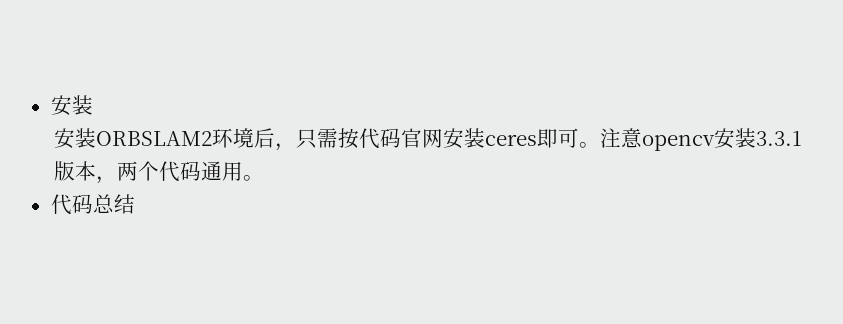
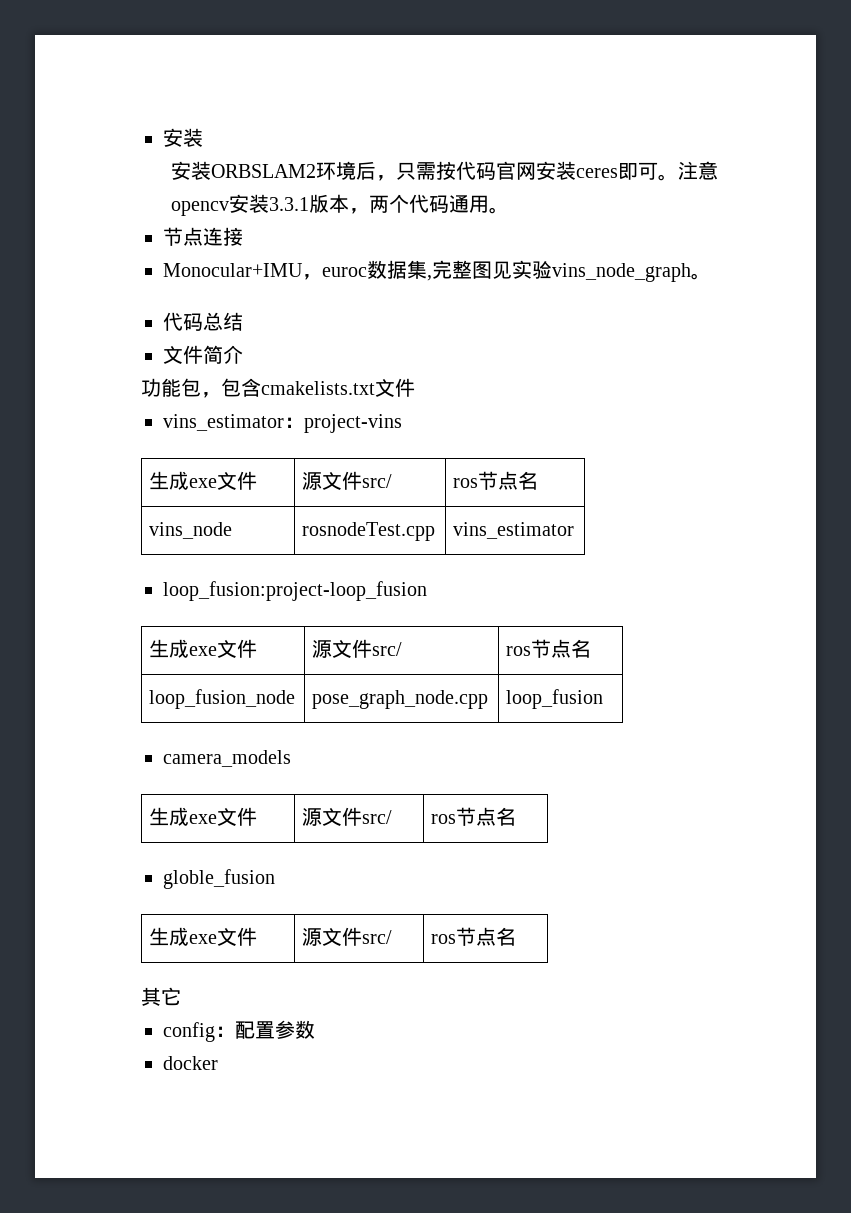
[50,194,135,215] 代码总结 -> [163,227,243,246] [163,260,711,282] [163,312,243,331] [163,345,243,364] [141,378,415,398] [163,414,402,433] [149,471,258,490] [302,471,393,490] [453,471,539,490] [149,522,233,539] [302,522,436,541] [453,522,575,539] [163,581,427,601] [149,639,258,658] [312,639,403,658] [506,639,592,658] [149,689,296,709] [312,690,489,709] [506,689,604,709] [163,750,291,767] [149,807,258,826] [302,807,393,826] [431,807,517,826] [163,869,275,889] [149,927,258,946] [302,927,393,946] [431,927,517,946] [141,987,181,1006] [163,1020,315,1042] [163,1056,218,1070] 节点连接 // Monocular+IMU，euroc数据集,完整图见实验vins_node_graph。 // 代码总结 // 文件简介 // 功能包，包含cmakelists.txt文件 // vins_estimator：project-vins // 生成exe文件 | 源文件src/ | ros节点名 // vins_node | rosnodeTest.cpp | vins_estimator // loop_fusion:project-loop_fusion // 生成exe文件 | 源文件src/ | ros节点名 // loop_fusion_node | pose_graph_node.cpp | loop_fusion // camera_models // 生成exe文件 | 源文件src/ | ros节点名 // globle_fusion // 生成exe文件 | 源文件src/ | ros节点名 // 其它 // config：配置参数 // docker

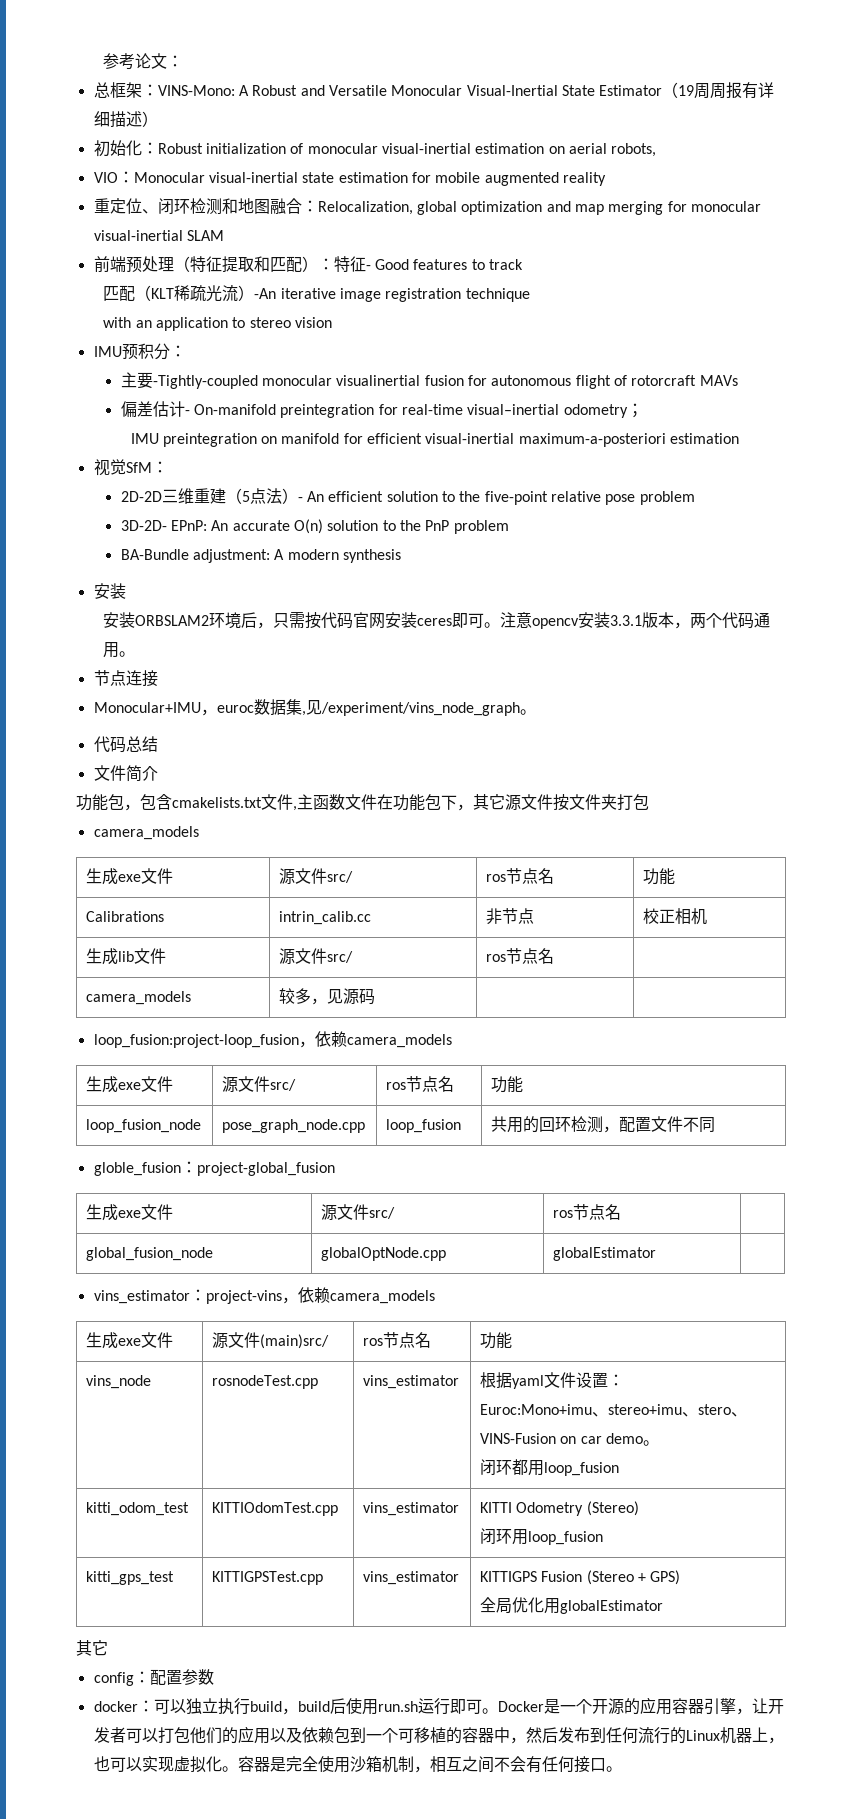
(163, 137) none -> [103,53,184,70] [93,82,775,99] [93,111,158,128] [93,140,657,157] [93,171,606,186] [93,198,761,215] [93,230,224,241] [93,256,523,273] [103,285,530,302] [103,317,332,331] [93,343,186,360] [120,372,738,389] [120,401,643,418] [130,433,740,447] [93,459,168,476] [120,488,695,505] [120,519,509,534] [120,549,402,563] 参考论文： // 总框架：VINS-Mono: A Robust and Versatile Monocular Visual-Inertial State Estimator（19周周报有详细描述） // 初始化：Robust initialization of monocular visual-inertial estimation on aerial robots, // VIO：Monocular visual-inertial state estimation for mobile augmented reality // 重定位、闭环检测和地图融合：Relocalization, global optimization and map merging for monocular visual-inertial SLAM // 前端预处理（特征提取和匹配）：特征- Good features to track // 匹配（KLT稀疏光流）-An iterative image registration technique // with an application to stereo vision // IMU预积分： // 主要-Tightly-coupled monocular visualinertial fusion for autonomous flight of rotorcraft MAVs // 偏差估计- On-manifold preintegration for real-time visual–inertial odometry； // IMU preintegration on manifold for efficient visual-inertial maximum-a-posteriori estimation // 视觉SfM： // 2D-2D三维重建（5点法）- An efficient solution to the five-point relative pose problem // 3D-2D- EPnP: An accurate O(n) solution to the PnP problem // BA-Bundle adjustment: A modern synthesis //
[432,260,691,282] 完整图见实验vins_node_graph -> [305,700,520,716] 见/experiment/vins_node_graph
[163,414,402,433] [149,471,258,490] [302,471,393,490] [453,471,539,490] [149,522,233,539] [302,522,436,541] [453,522,575,539] [163,581,427,601] [149,639,258,658] [312,639,403,658] [506,639,592,658] [149,689,296,709] [312,690,489,709] [506,689,604,709] [163,750,291,767] [149,807,258,826] [302,807,393,826] [431,807,517,826] [163,869,275,889] [149,927,258,946] [302,927,393,946] [431,927,517,946] // vins_estimator：project-vins // 生成exe文件 | 源文件src/ | ros节点名 // vins_node | rosnodeTest.cpp | vins_estimator // loop_fusion:project-loop_fusion // 生成exe文件 | 源文件src/ | ros节点名 // loop_fusion_node | pose_graph_node.cpp | loop_fusion // camera_models // 生成exe文件 | 源文件src/ | ros节点名 // globle_fusion // 生成exe文件 | 源文件src/ | ros节点名 -> [293,794,649,811] [93,826,199,840] [86,868,174,885] [279,868,354,885] [486,868,555,884] [643,868,676,885] [86,911,165,922] [279,911,372,925] [486,908,535,925] [643,908,708,925] [86,948,167,965] [279,948,354,965] [486,948,555,964] [86,991,192,1005] [279,988,376,1005] [93,1031,452,1048] [86,1076,174,1093] [222,1076,297,1093] [386,1076,455,1092] [491,1076,524,1093] [86,1119,202,1133] [222,1119,366,1133] [386,1119,462,1133] [491,1116,716,1133] [93,1161,335,1176] [86,1204,174,1221] [321,1204,396,1221] [553,1204,622,1220] [86,1247,214,1261] [321,1247,447,1261] [553,1247,657,1261] [93,1287,435,1304] [86,1332,174,1349] [212,1332,330,1349] [363,1332,432,1348] [480,1332,513,1349] [86,1375,152,1389] [212,1375,319,1389] [363,1375,460,1389] [480,1372,625,1389] [480,1404,748,1417] [480,1433,660,1446] [480,1459,620,1476] [86,1502,190,1516] [212,1502,339,1516] [363,1502,460,1516] [480,1501,639,1516] [480,1528,604,1545] [86,1571,175,1585] [212,1571,324,1585] [363,1571,460,1585] [480,1570,681,1585] [480,1597,664,1614] ,主函数文件在功能包下，其它源文件按文件夹打包 // camera_models // 生成exe文件 | 源文件src/ | ros节点名 | 功能 // Calibrations | intrin_calib.cc | 非节点 | 校正相机 // 生成lib文件 | 源文件src/ | ros节点名 | // camera_models | 较多，见源码 | | // loop_fusion:project-loop_fusion，依赖camera_models // 生成exe文件 | 源文件src/ | ros节点名 | 功能 // loop_fusion_node | pose_graph_node.cpp | loop_fusion | 共用的回环检测，配置文件不同 // globle_fusion：project-global_fusion // 生成exe文件 | 源文件src/ | ros节点名 | // global_fusion_node | globalOptNode.cpp | globalEstimator | // vins_estimator：project-vins，依赖camera_models // 生成exe文件 | 源文件(main)src/ | ros节点名 | 功能 // vins_node | rosnodeTest.cpp | vins_estimator | 根据yaml文件设置： // Euroc:Mono+imu、stereo+imu、stero、VINS-Fusion on car demo。 // 闭环都用loop_fusion // kitti_odom_test | KITTIOdomTest.cpp | vins_estimator | KITTI Odometry (Stereo) // 闭环用loop_fusion // kitti_gps_test | KITTIGPSTest.cpp | vins_estimator | KITTIGPS Fusion (Stereo + GPS) // 全局优化用globalEstimator
(218, 1063) none -> [137,1697,784,1715] [93,1726,784,1744] [93,1756,622,1773] ：可以独立执行build，build后使用run.sh运行即可。Docker是一个开源的应用容器引擎，让开发者可以打包他们的应用以及依赖包到一个可移植的容器中，然后发布到任何流行的Linux机器上，也可以实现虚拟化。容器是完全使用沙箱机制，相互之间不会有任何接口。

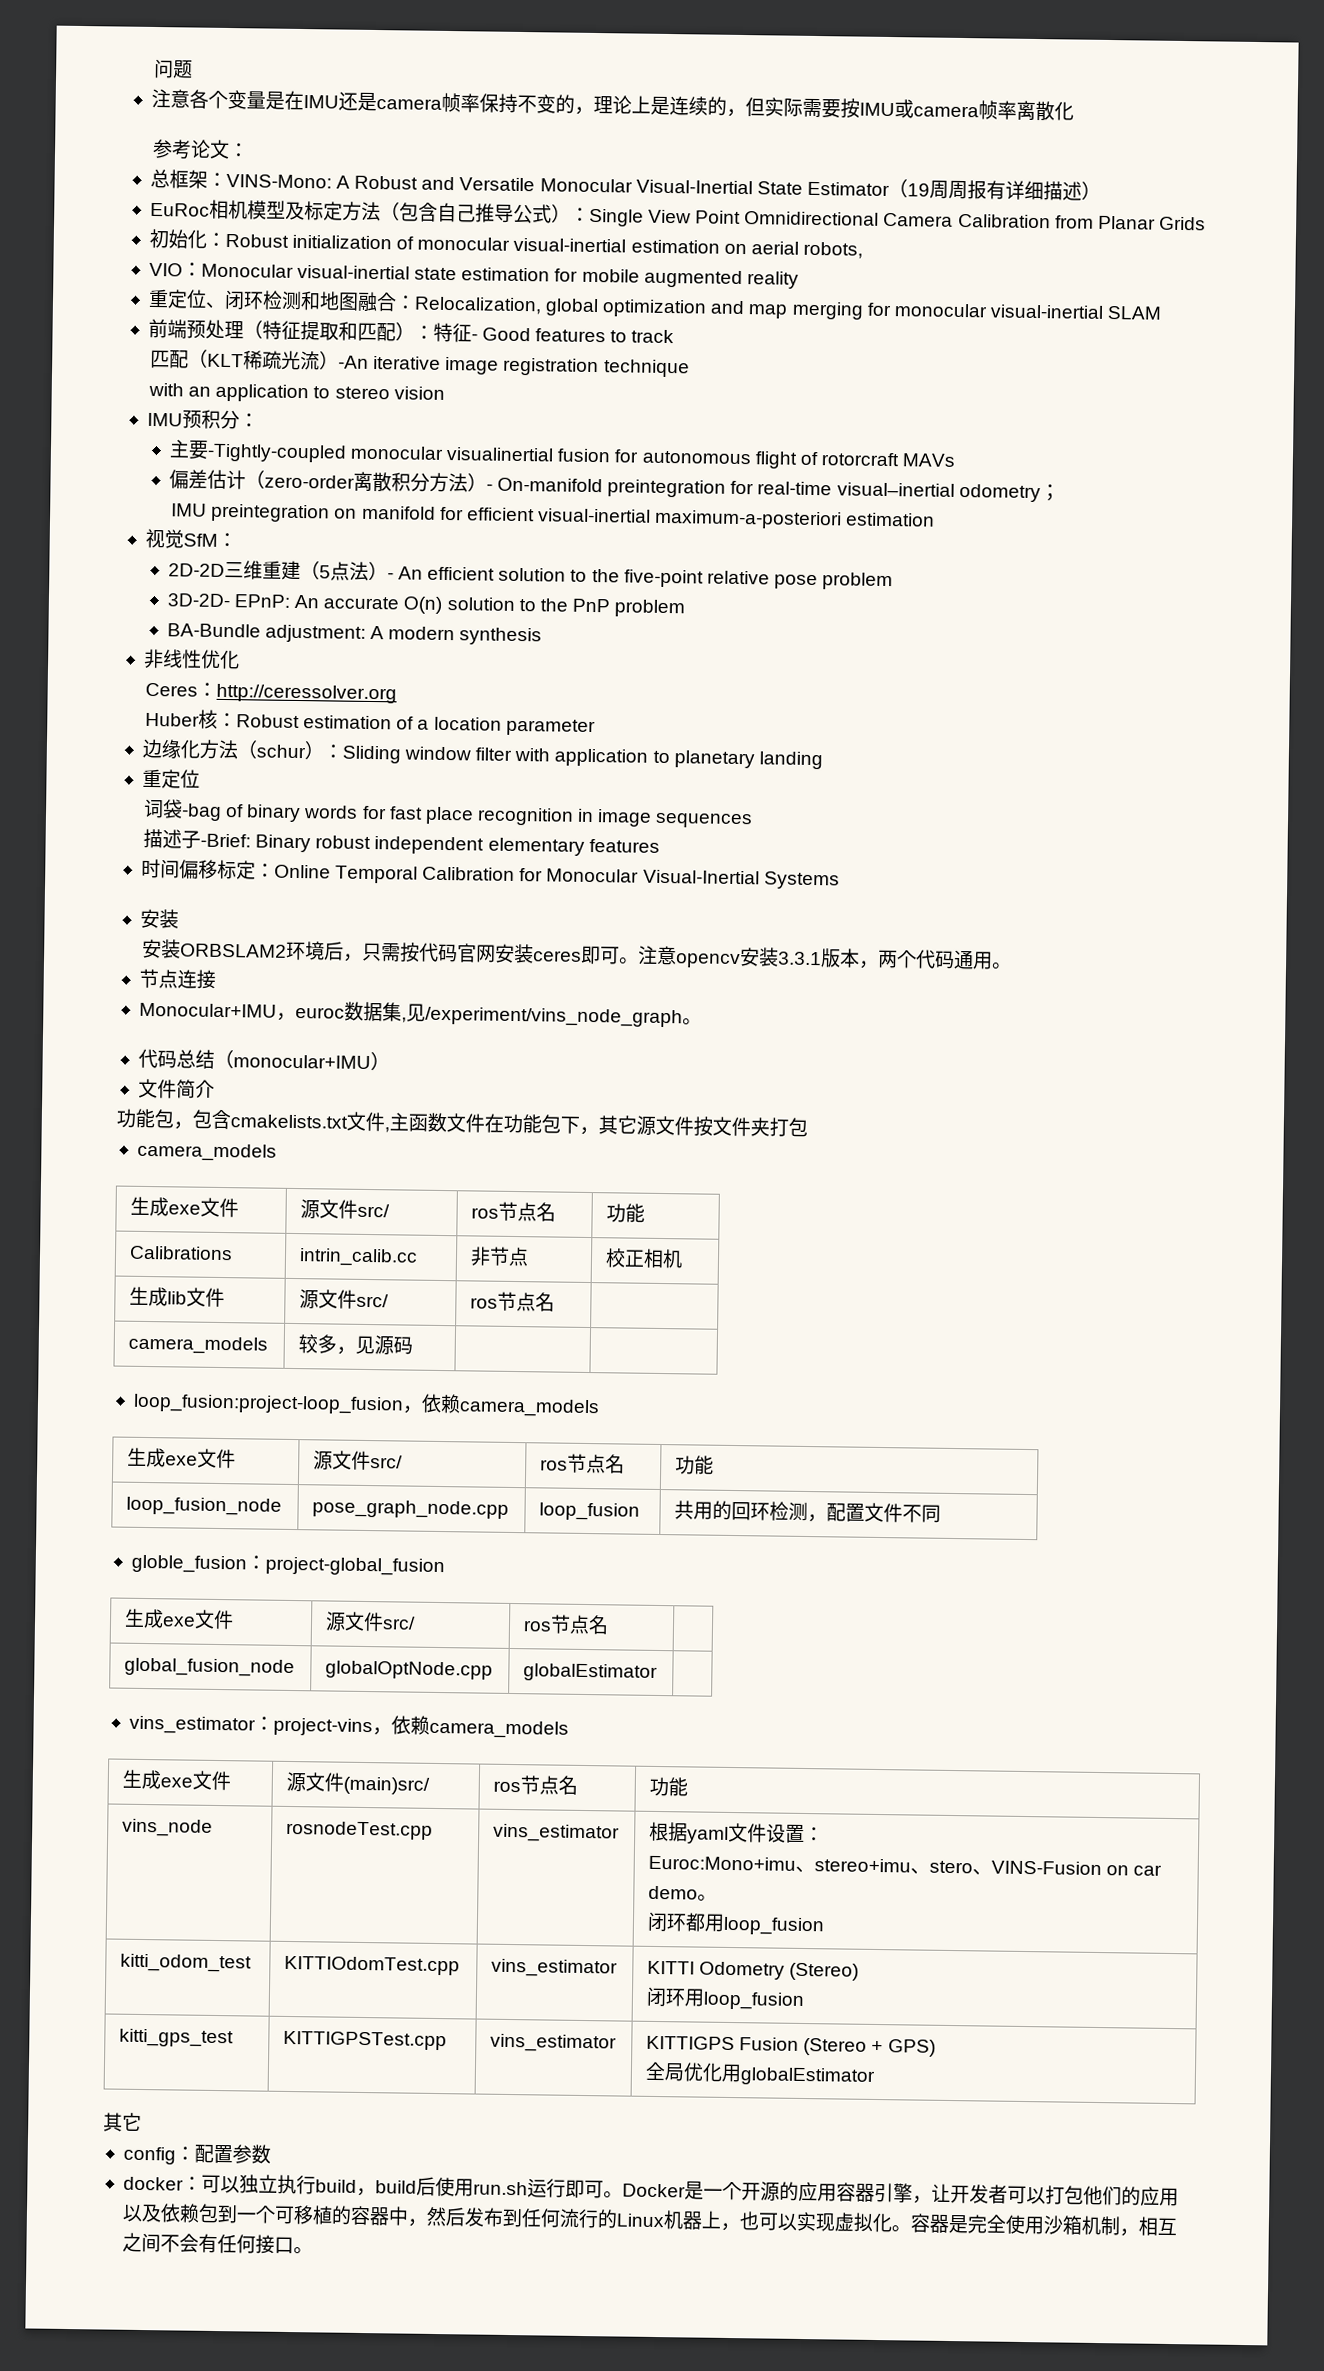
(103, 61) none -> [154,58,194,79] [150,88,1074,122] 问题 // 注意各个变量是在IMU还是camera帧率保持不变的，理论上是连续的，但实际需要按IMU或camera帧率离散化 //
(158, 119) none -> [149,199,1206,231] // EuRoc相机模型及标定方法（包含自己推导公式）：Single View Point Omnidirectional Camera Calibration from Planar Grids
(185, 409) none -> [244,470,487,493] （zero-order离散积分方法）
(402, 556) none -> [142,648,240,670] [145,682,398,704] [145,709,596,737] [141,738,823,770] [141,768,200,789] [143,798,754,829] [143,828,660,856] [140,858,840,890] // 非线性优化 // Ceres：http://ceressolver.org // Huber核：Robust estimation of a location parameter // 边缘化方法（schur）：Sliding window filter with application to planetary landing // 重定位 // 词袋-bag of binary words for fast place recognition in image sequences // 描述子-Brief: Binary robust independent elementary features // 时间偏移标定：Online Temporal Calibration for Monocular Visual-Inertial Systems
(158, 744) none -> [213,1049,390,1072] （monocular+IMU）

